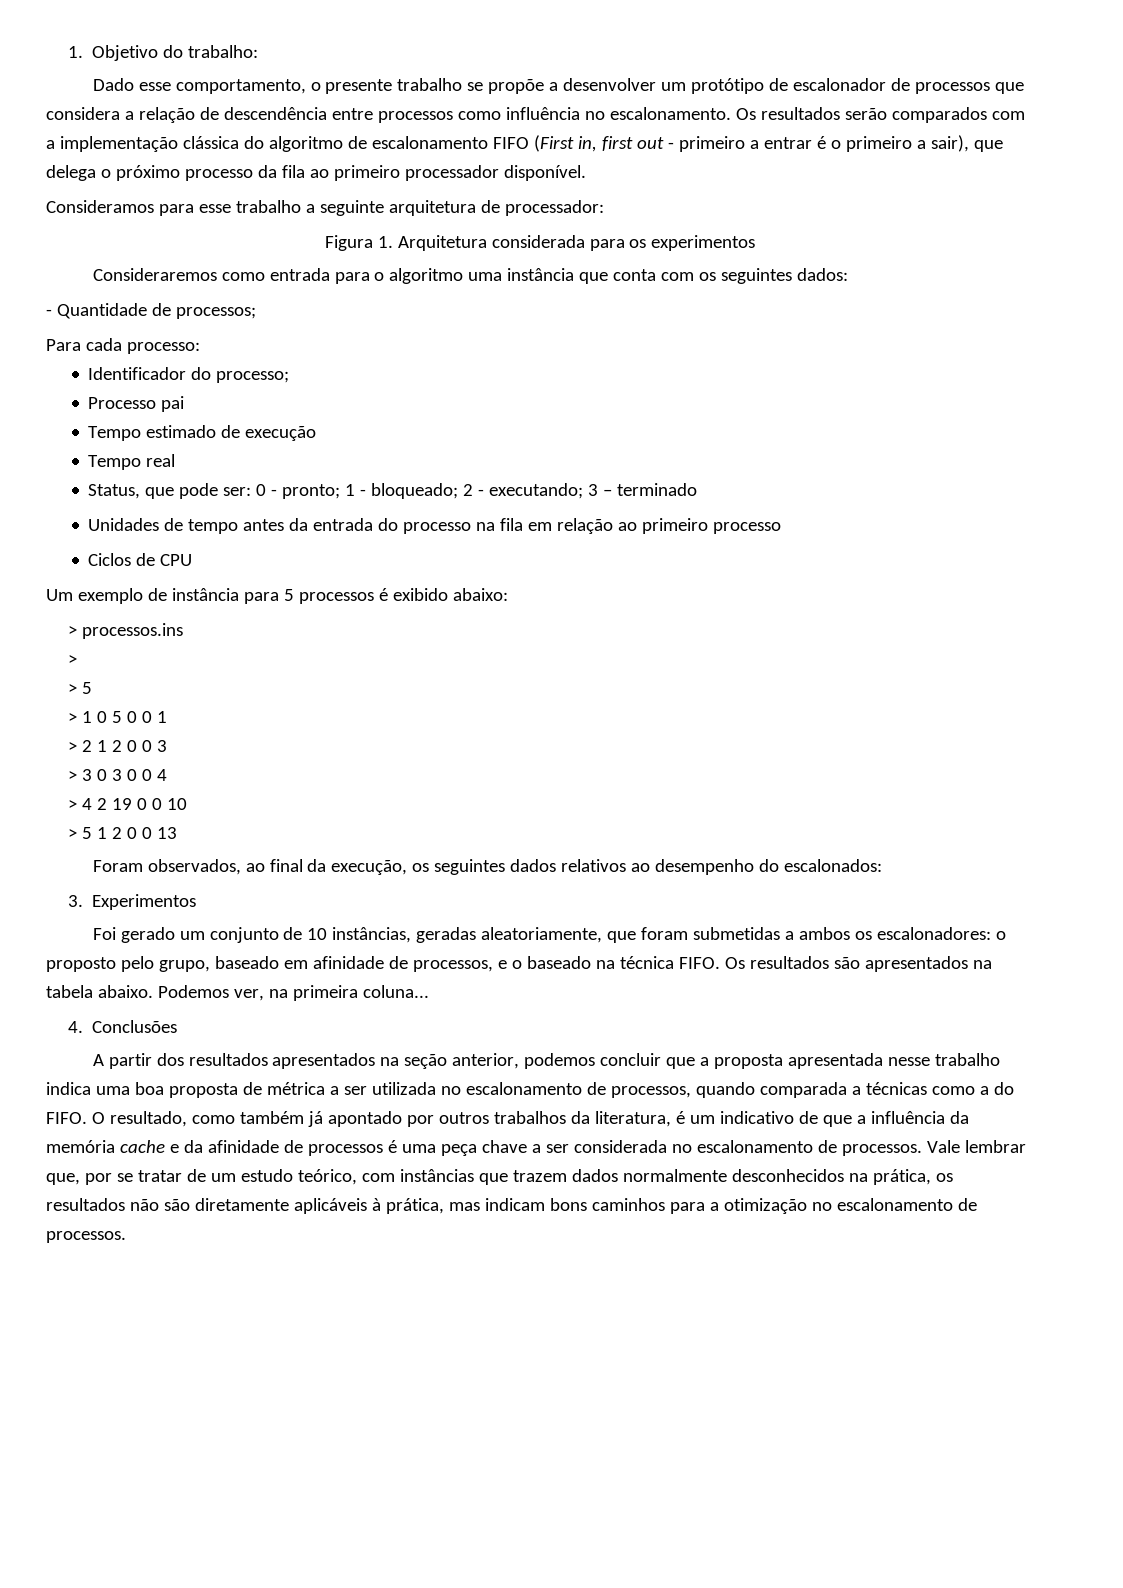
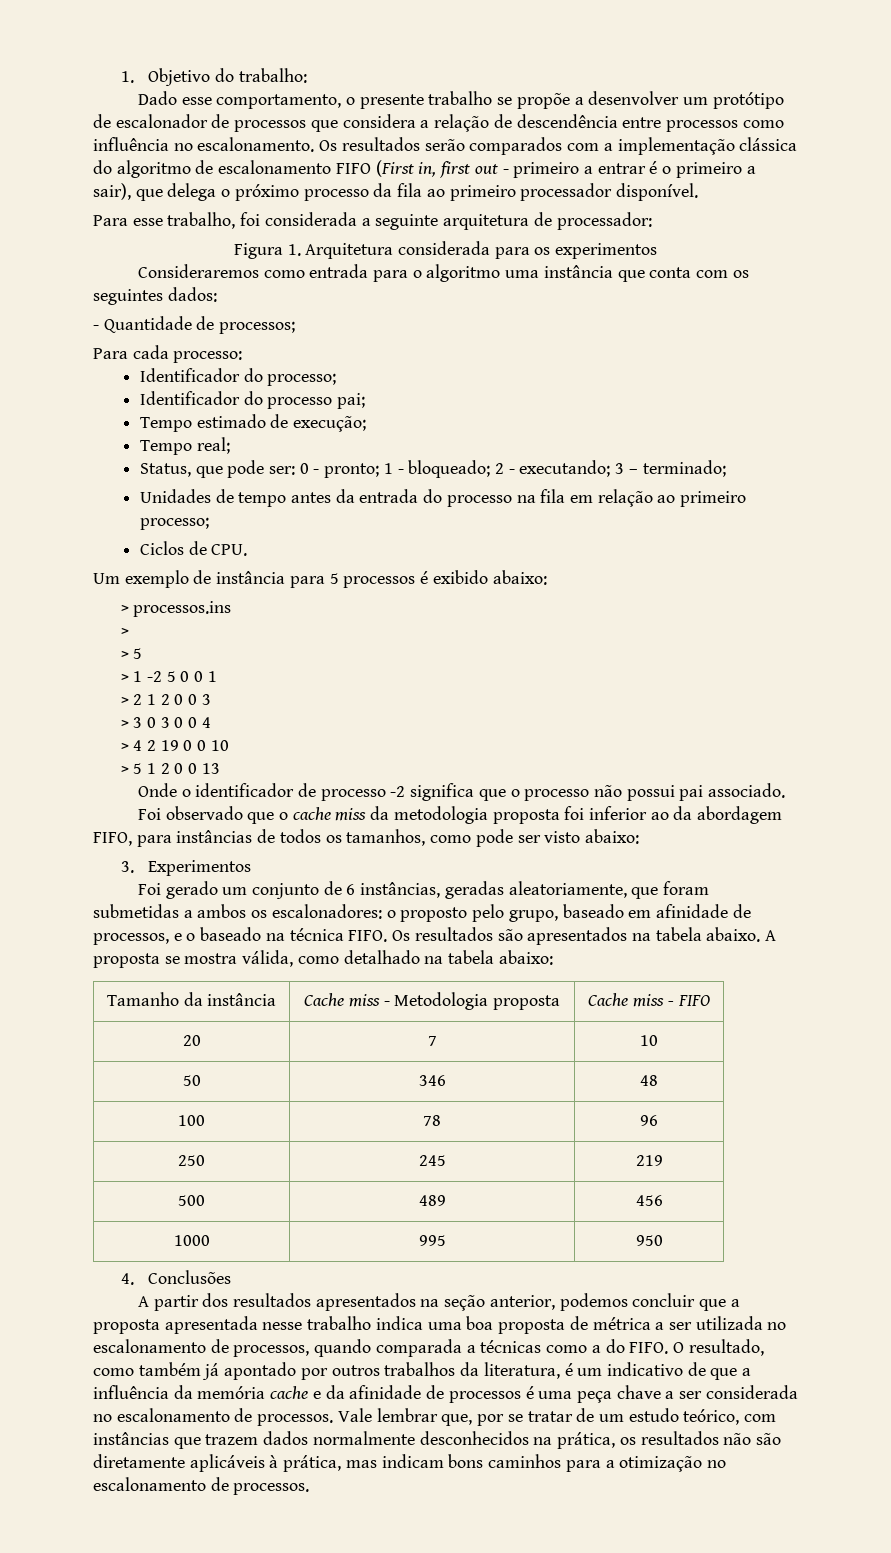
[46,200,301,216] Consideramos para esse trabalho -> [93,212,357,229] Para esse trabalho, foi considerada
[88,396,185,412] Processo pai -> [139,391,365,409] Identificador do processo pai;
[245,426,317,441] [88,454,176,470] execução // Tempo real -> [292,416,366,432] [139,437,230,455] execução; // Tempo real;
[617,483,698,496] terminado -> [642,460,726,477] terminado;
[713,522,782,534] processo -> [139,517,209,530] processo;
[160,554,193,566] CPU -> [211,544,248,556] CPU.
[96,711,107,723] 0 -> [146,671,162,682] -2
[92,859,883,875] Foram observados, ao final da execução, os seguintes dados relativos ao desempenho do escalonados: -> [137,783,786,801] [137,806,783,824] [93,829,639,847] Onde o identificador de processo -2 significa que o processo não possui pai associado. // Foi observado que o cache miss da metodologia proposta foi inferior ao da abordagem FIFO, para instâncias de todos os tamanhos, como pode ser visto abaixo:
[307,928,328,940] 10 -> [346,884,356,895] 6
[157,985,429,1001] Podemos ver, na primeira coluna... -> [765,930,777,941] [93,950,553,968] [106,992,277,1006] [304,992,560,1010] [588,993,710,1007] [182,1035,201,1046] [427,1036,437,1046] [640,1035,658,1046] [182,1075,201,1086] [418,1075,446,1086] [640,1075,658,1086] [178,1115,205,1126] [423,1115,442,1126] [640,1115,658,1126] [178,1155,205,1166] [418,1155,446,1166] [635,1155,663,1166] [178,1195,205,1206] [418,1195,446,1206] [635,1195,663,1206] [173,1235,210,1246] [418,1235,446,1246] [635,1235,663,1246] A proposta se mostra válida, como detalhado na tabela abaixo: // Tamanho da instância | Cache miss - Metodologia proposta | Cache miss - FIFO // 20 | 7 | 10 // 50 | 346 | 48 // 100 | 78 | 96 // 250 | 245 | 219 // 500 | 489 | 456 // 1000 | 995 | 950

